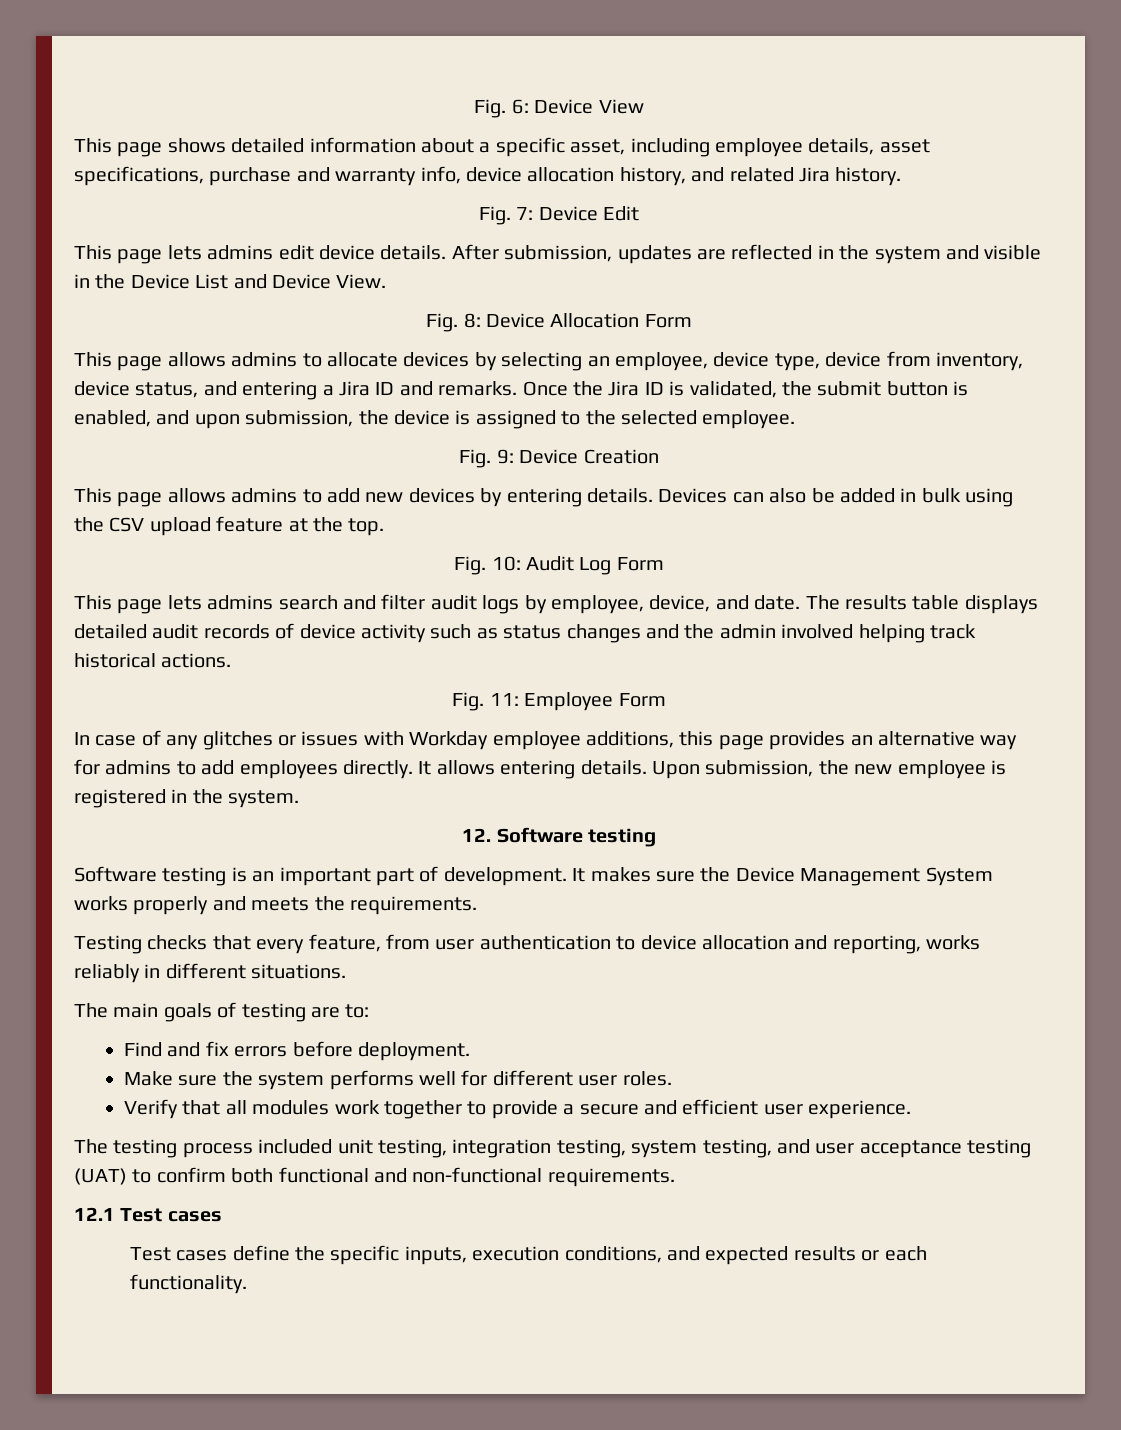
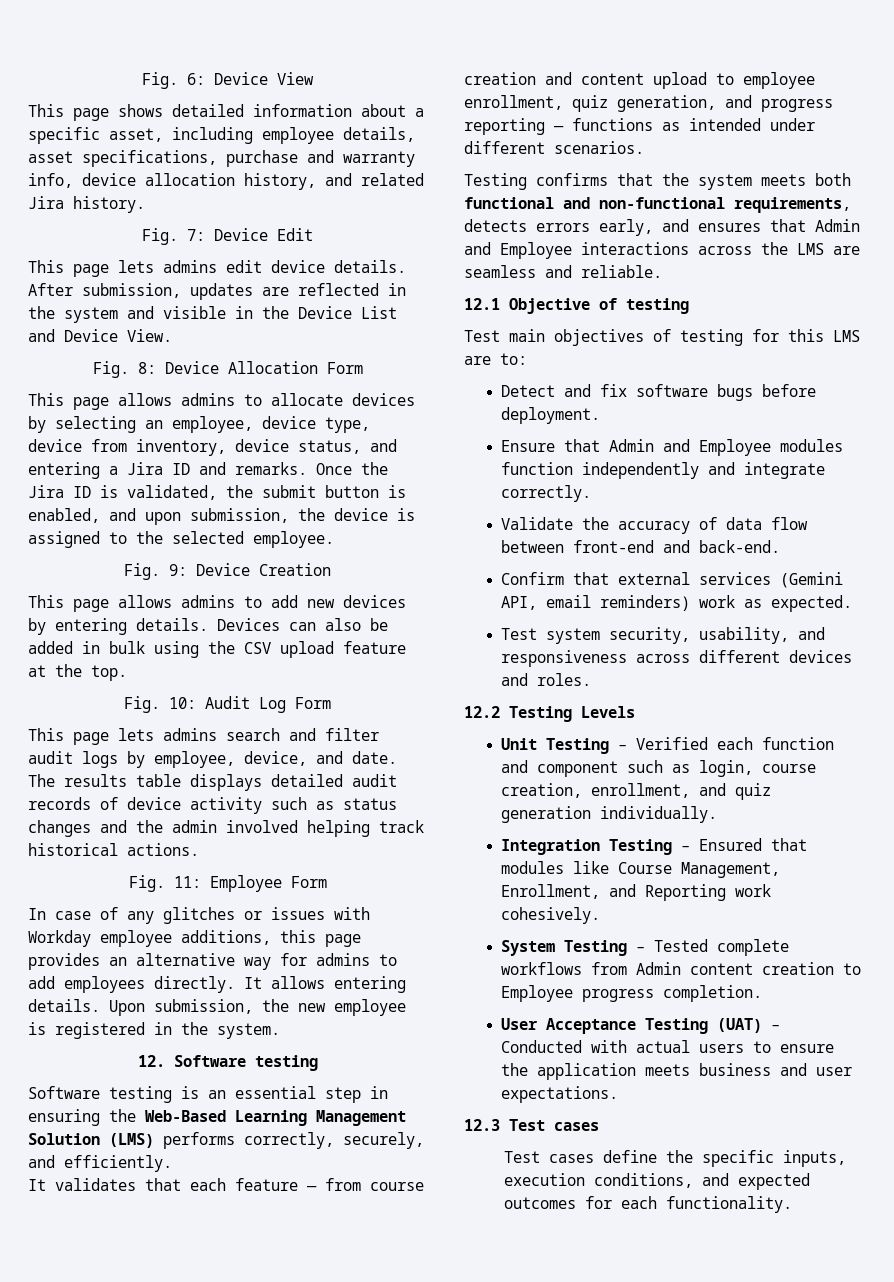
[279,866,993,886] [74,896,477,915] [74,934,981,954] [74,963,347,983] [74,1002,370,1022] [123,1041,470,1061] [123,1070,672,1090] [123,1099,912,1119] [74,1139,1032,1158] [74,1167,675,1187] [74,1207,115,1221] important part of development. It makes sure the Device Management System works properly and meets the requirements. // Testing checks that every feature, from user authentication to device allocation and reporting, works reliably in different situations. // The main goals of testing are to: // Find and fix errors before deployment. // Make sure the system performs well for different user roles. // Verify that all modules work together to provide a secure and efficient user experience. // The testing process included unit testing, integration testing, system testing, and user acceptance testing (UAT) to confirm both functional and non-functional requirements. // 12.1 -> [235,1086,388,1103] [28,1109,406,1126] [28,1132,424,1149] [28,1155,172,1172] [28,1178,424,1191] [464,72,815,89] [464,95,833,112] [464,118,815,135] [464,141,644,154] [464,173,851,190] [464,197,851,213] [464,219,860,236] [464,242,860,259] [464,265,662,278] [464,298,689,314] [464,329,860,346] [464,353,527,365] [500,384,816,401] [500,407,600,424] [500,439,843,456] [500,462,825,479] [500,485,591,502] [500,517,808,534] [500,540,780,553] [500,572,843,588] [500,595,852,612] [500,627,825,644] [500,650,852,667] [500,673,591,686] [464,706,635,722] [500,737,834,754] [500,760,816,777] [500,783,771,800] [500,806,717,823] [500,838,807,855] [500,861,780,878] [500,884,771,901] [500,907,600,924] [500,939,789,956] [500,962,861,975] [500,985,762,1002] [500,1018,780,1034] [500,1040,834,1053] [500,1063,852,1080] [500,1086,618,1103] [464,1119,500,1131] essential step in ensuring the Web-Based Learning Management Solution (LMS) performs correctly, securely, and efficiently. // It validates that each feature — from course creation and content upload to employee enrollment, quiz generation, and progress reporting — functions as intended under different scenarios. // Testing confirms that the system meets both functional and non-functional requirements, detects errors early, and ensures that Admin and Employee interactions across the LMS are seamless and reliable. // 12.1 Objective of testing // Test main objectives of testing for this LMS are to: // Detect and fix software bugs before deployment. // Ensure that Admin and Employee modules function independently and integrate correctly. // Validate the accuracy of data flow between front-end and back-end. // Confirm that external services (Gemini API, email reminders) work as expected. // Test system security, usability, and responsiveness across different devices and roles. // 12.2 Testing Levels // Unit Testing – Verified each function and component such as login, course creation, enrollment, and quiz generation individually. // Integration Testing – Ensured that modules like Course Management, Enrollment, and Reporting work cohesively. // System Testing – Tested complete workflows from Admin content creation to Employee progress completion. // User Acceptance Testing (UAT) – Conducted with actual users to ensure the application meets business and user expectations. // 12.3
[793,1246,880,1261] results or -> [503,1196,612,1209] outcomes for

